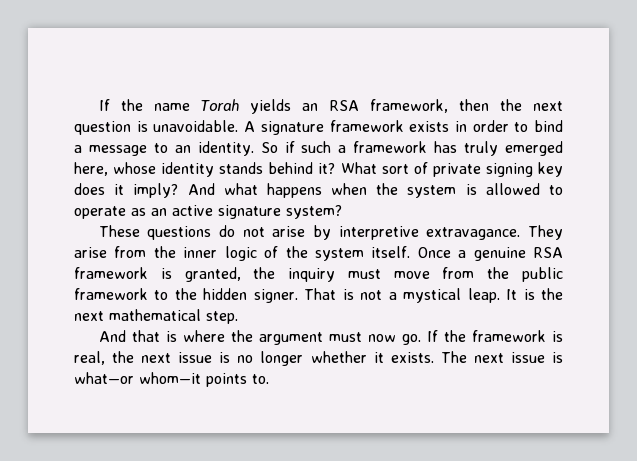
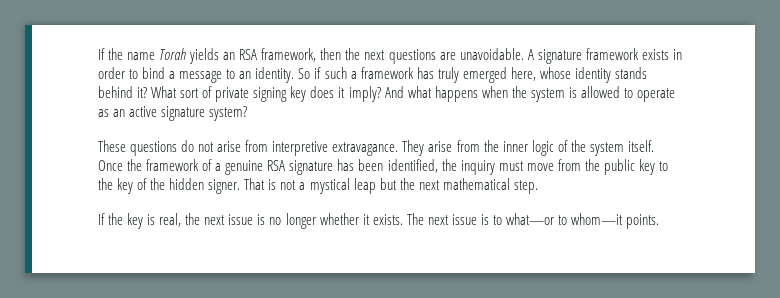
[74,121,148,135] question is -> [388,49,456,64] questions are
[313,225,332,240] by -> [245,140,269,152] from
[458,247,563,261] [74,267,241,282] a genuine RSA framework is granted, -> [127,159,438,175] the framework of a genuine RSA signature has been identified,
[74,288,148,300] framework -> [638,159,655,175] key
(197, 294) none -> [117,178,166,194] key of the
[467,288,535,303] leap. It is -> [353,178,397,194] leap but
[98,330,546,345] And that is where the argument must now go. If the framework -> [98,213,144,229] If the key
[74,372,269,387] what—or whom—it points to. -> [492,213,660,229] to what—or to whom—it points.

